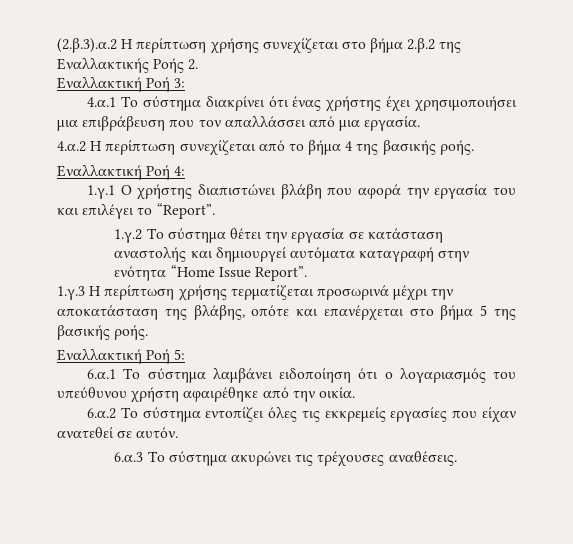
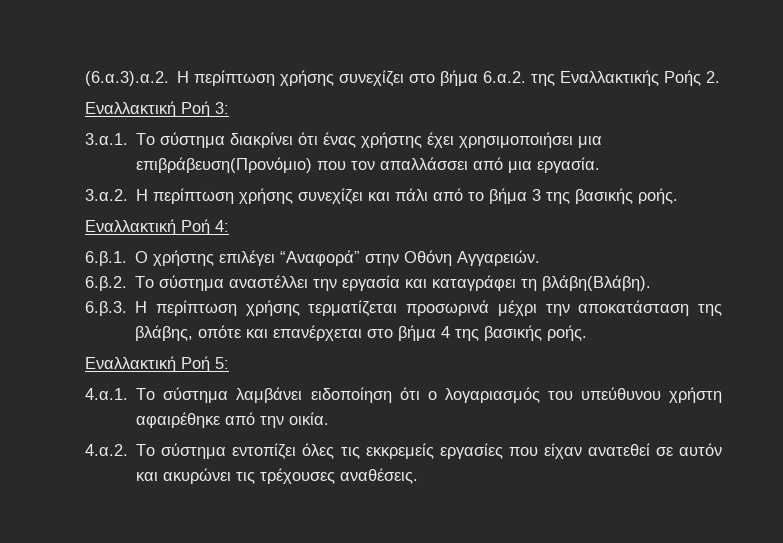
[57,38,436,54] (2.β.3).α.2 Η περίπτωση χρήσης συνεχίζεται στο βήμα 2.β.2 -> [85,70,527,87] (6.α.3).α.2. Η περίπτωση χρήσης συνεχίζει στο βήμα 6.α.2.
[87,97,117,107] 4.α.1 -> [85,133,128,145] 3.α.1.
[82,116,166,131] επιβράβευση -> [136,157,313,173] επιβράβευση(Προνόμιο)
[57,140,256,156] 4.α.2 Η περίπτωση συνεχίζεται -> [85,188,429,205] 3.α.2. Η περίπτωση χρήσης συνεχίζει και πάλι
[345,141,353,151] 4 -> [532,189,542,201] 3
[87,185,116,199] 1.γ.1 -> [85,251,127,266] 6.β.1.
[198,184,516,199] [57,203,215,219] [114,228,443,243] [114,247,470,262] [114,265,307,281] [57,286,85,300] διαπιστώνει βλάβη που αφορά την εργασία του και επιλέγει το “Report”. // 1.γ.2 Το σύστημα θέτει την εργασία σε κατάσταση αναστολής και δημιουργεί αυτόματα καταγραφή στην ενότητα “Home Issue Report”. // 1.γ.3 -> [219,250,541,266] [85,275,652,291] [85,301,127,316] επιλέγει “Αναφορά” στην Οθόνη Αγγαρειών. // 6.β.2. Το σύστημα αναστέλλει την εργασία και καταγράφει τη βλάβη(Βλάβη). // 6.β.3.
[480,305,488,316] 5 -> [441,326,451,338] 4
[87,369,117,379] 6.α.1 -> [85,388,128,400] 4.α.1.
[87,408,117,419] 6.α.2 -> [85,444,128,456] 4.α.2.
[136,427,179,439] [114,451,227,466] αυτόν. // 6.α.3 Το σύστημα -> [679,443,722,456] [136,472,159,481] αυτόν και

